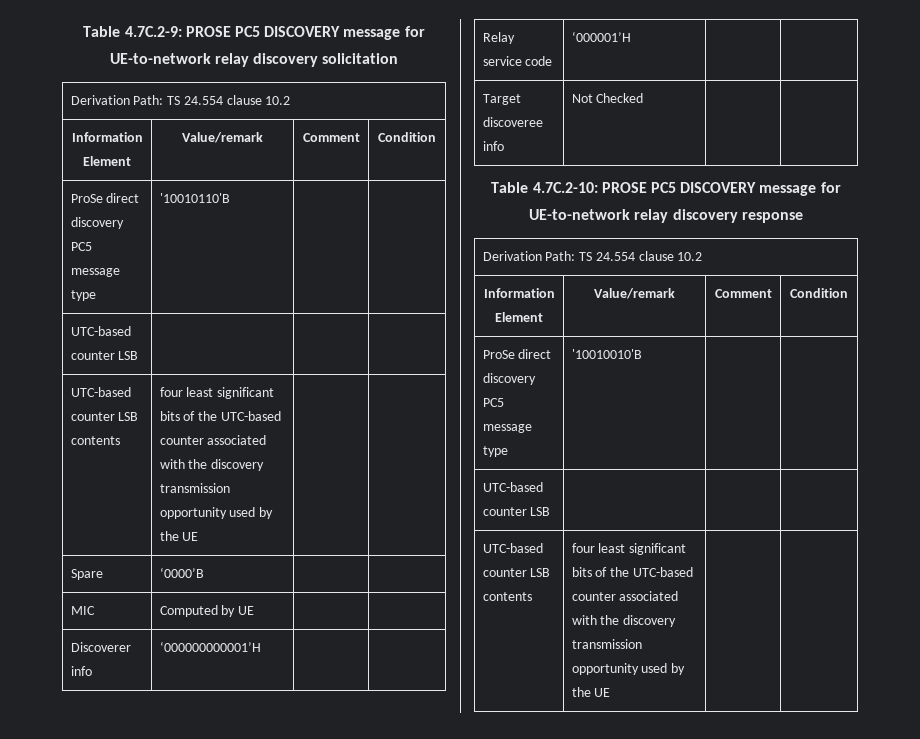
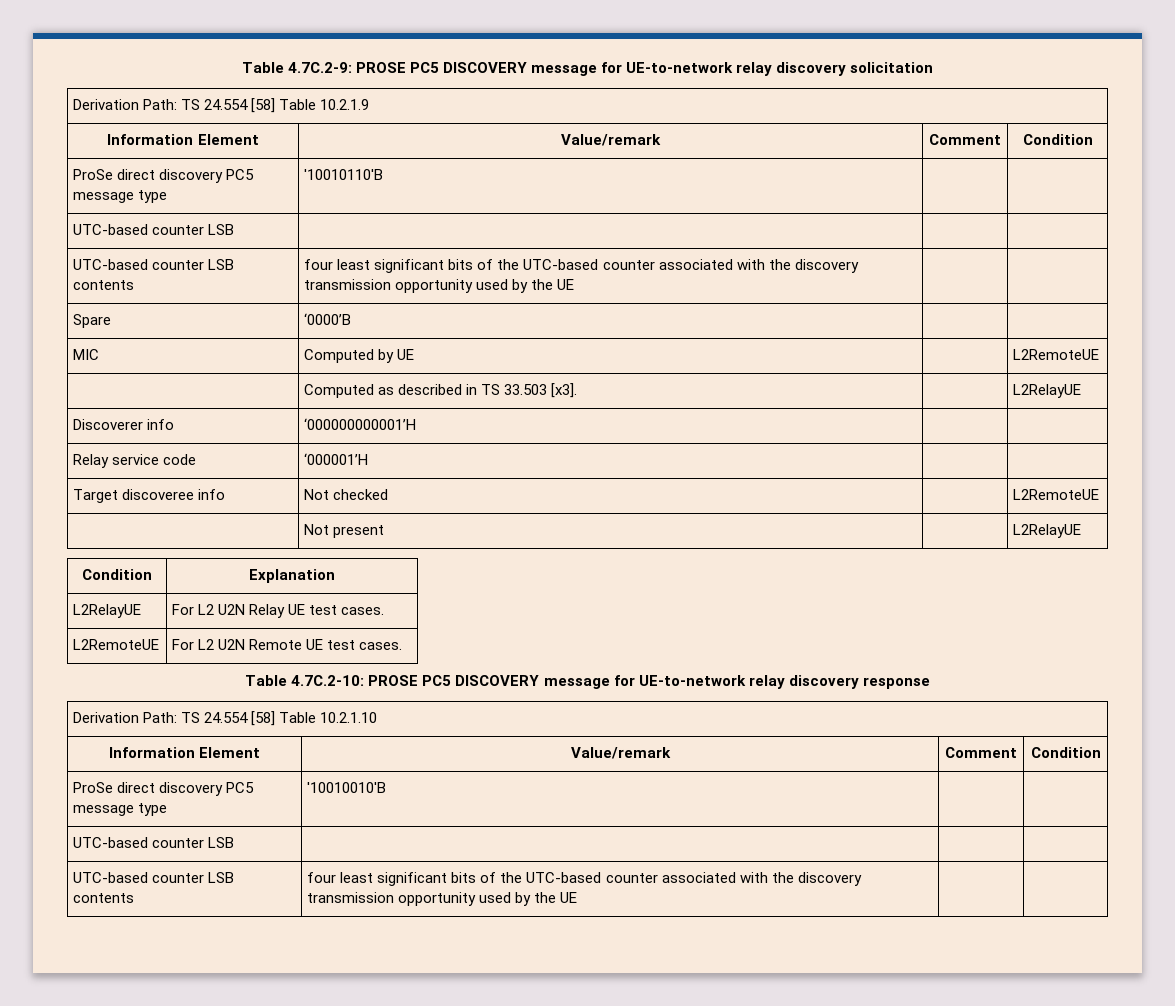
[226,95,291,105] clause 10.2 -> [251,98,370,113] [58] Table 10.2.1.9
(255, 610) none -> [1013,349,1100,360] [304,383,578,398] [1013,384,1082,398] L2RemoteUE // | Computed as described in TS 33.503 [x3]. | | L2RelayUE
[596,93,644,103] Checked | | -> [333,489,389,500] [1013,489,1100,500] [304,524,385,538] [1013,524,1082,538] [82,569,152,580] [249,569,335,583] [73,604,142,618] [172,604,385,618] [73,639,160,650] [172,639,403,650] checked | | L2RemoteUE // | Not present | | L2RelayUE // Condition | Explanation // L2RelayUE | For L2 U2N Relay UE test cases. // L2RemoteUE | For L2 U2N Remote UE test cases.
[638,251,703,261] clause 10.2 -> [251,711,378,726] [58] Table 10.2.1.10

